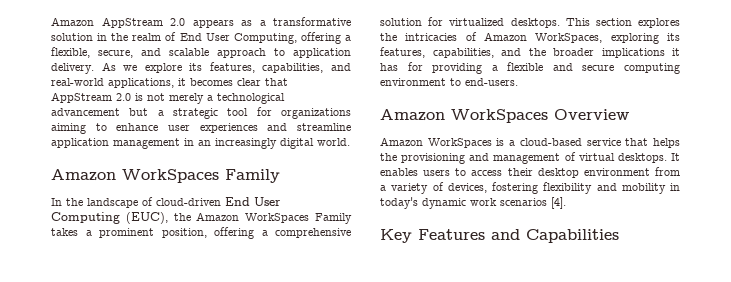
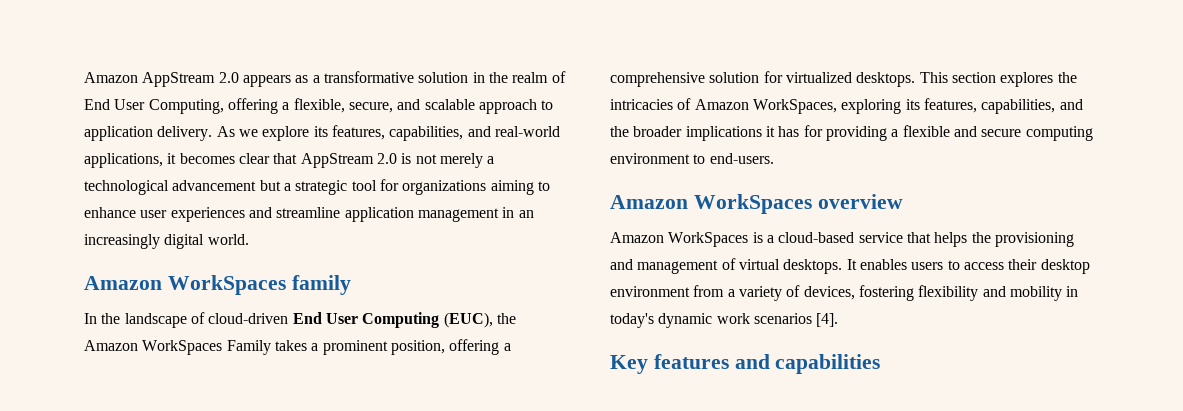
[225,169,280,183] Family -> [291,275,351,295] family
[554,109,629,120] Overview -> [817,194,903,209] overview
[418,229,619,243] Features and Capabilities -> [653,354,881,374] features and capabilities

